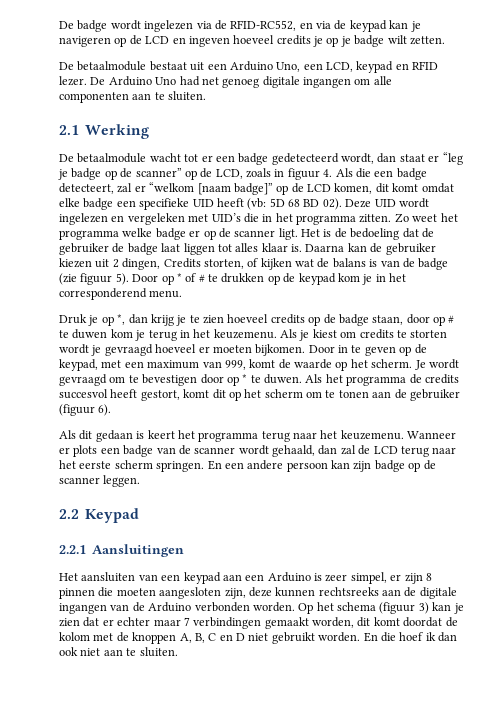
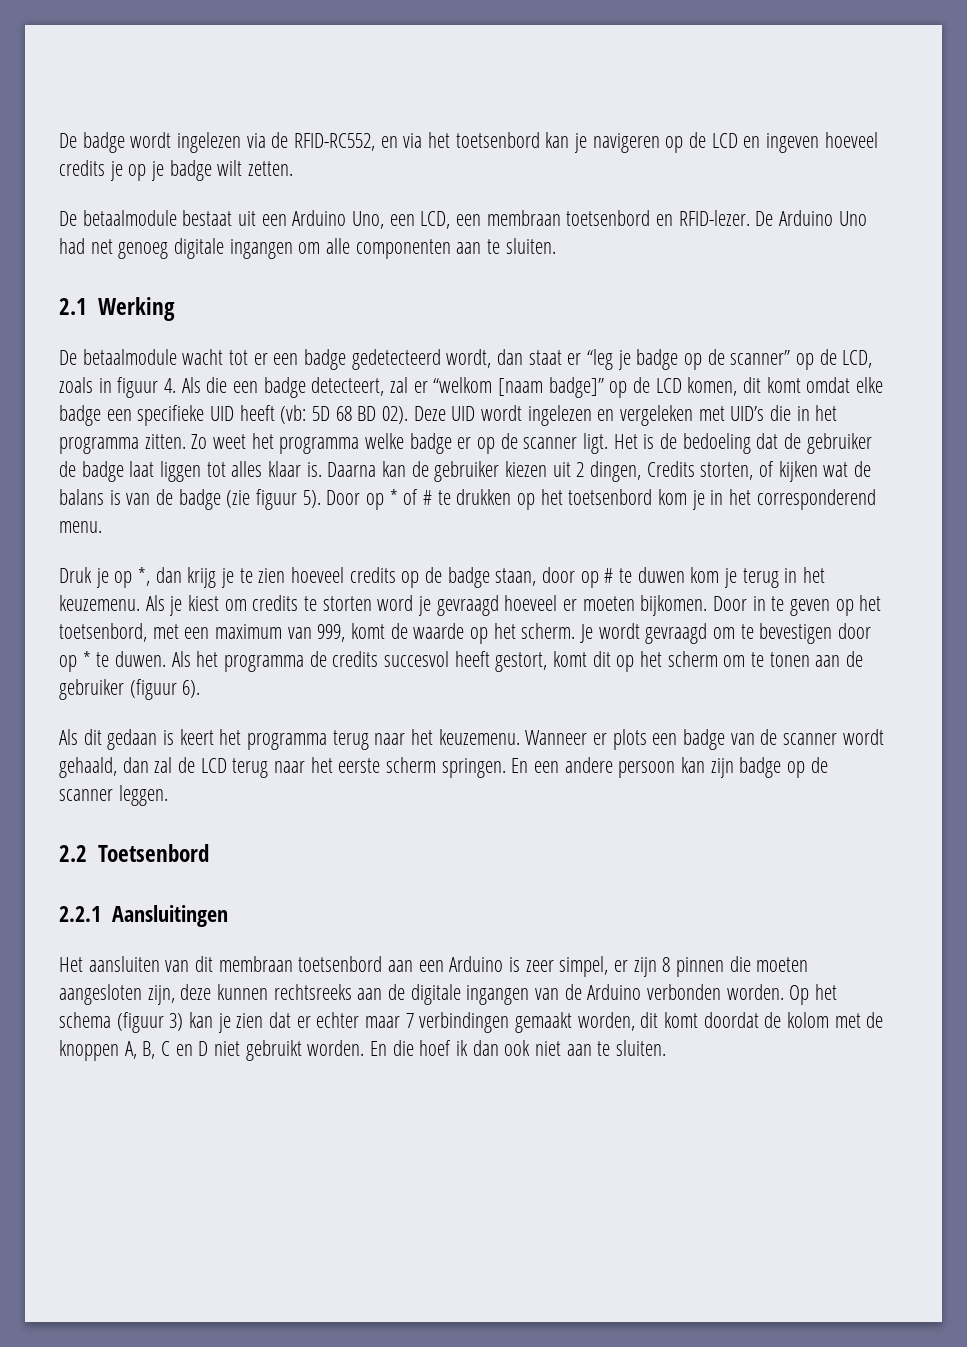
[334,20,387,32] de keypad -> [428,132,540,148] het toetsenbord
[356,61,439,73] [59,76,87,86] keypad en RFID lezer. -> [456,210,750,226] een membraan toetsenbord en RFID-lezer.
[283,273,336,285] de keypad -> [540,489,653,505] het toetsenbord
[59,344,89,354] wordt -> [377,595,414,611] word
[414,344,427,354] [59,359,98,371] de keypad, -> [859,595,882,611] [59,623,147,642] het toetsenbord,
[85,508,140,523] Keypad -> [97,844,210,862] Toetsenbord
[161,572,221,584] een keypad -> [195,956,383,972] dit membraan toetsenbord

